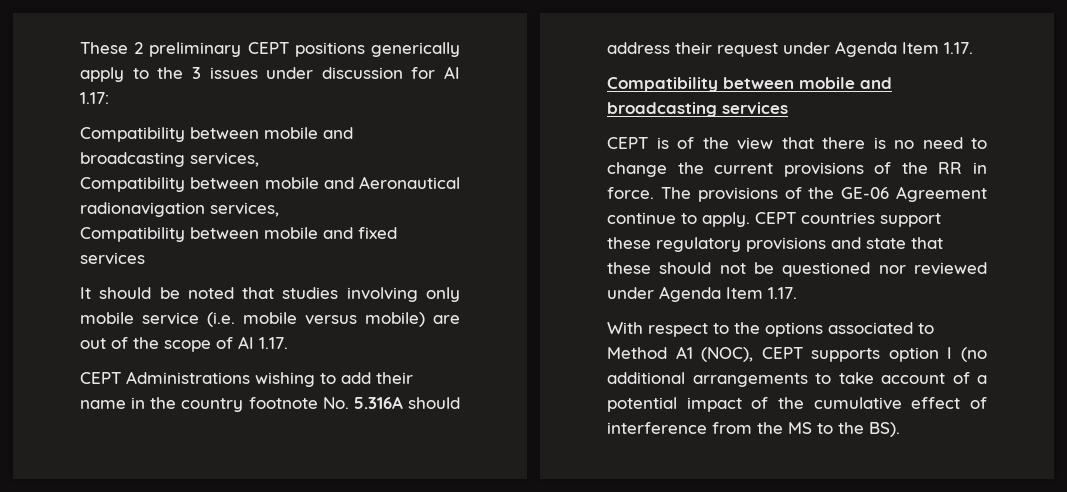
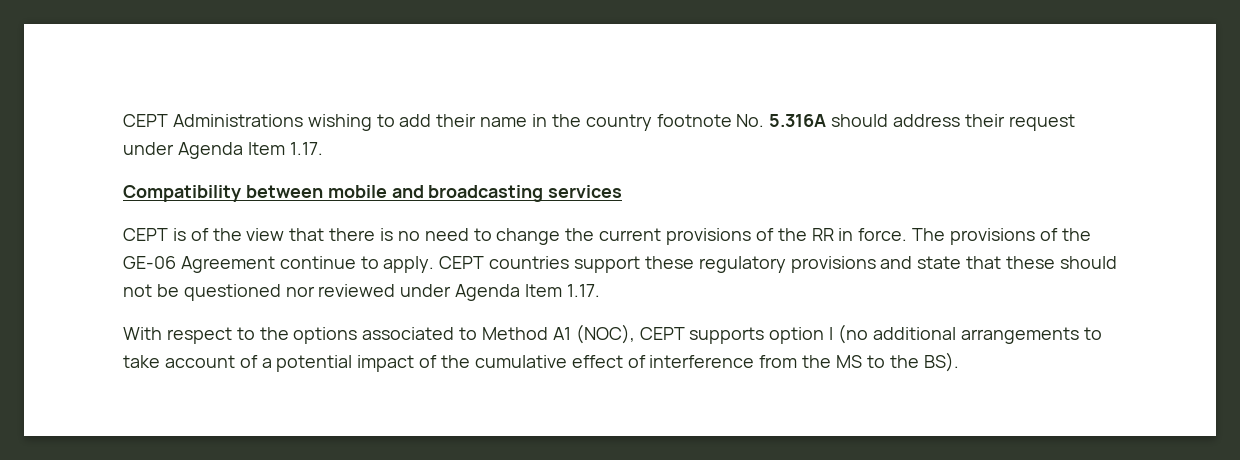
[80,42,460,57] [80,66,460,82] [80,92,109,104] [80,127,353,142] [80,152,259,167] [80,176,460,192] [80,202,279,217] [80,227,397,242] [80,252,145,265] [80,287,460,302] [80,312,460,327] [80,336,288,352] These 2 preliminary CEPT positions generically apply to the 3 issues under discussion for AI 1.17: // Compatibility between mobile and broadcasting services, // Compatibility between mobile and Aeronautical radionavigation services, // Compatibility between mobile and fixed services // It should be noted that studies involving only mobile service (i.e. mobile versus mobile) are out of the scope of AI 1.17. // -> (123, 120) none

